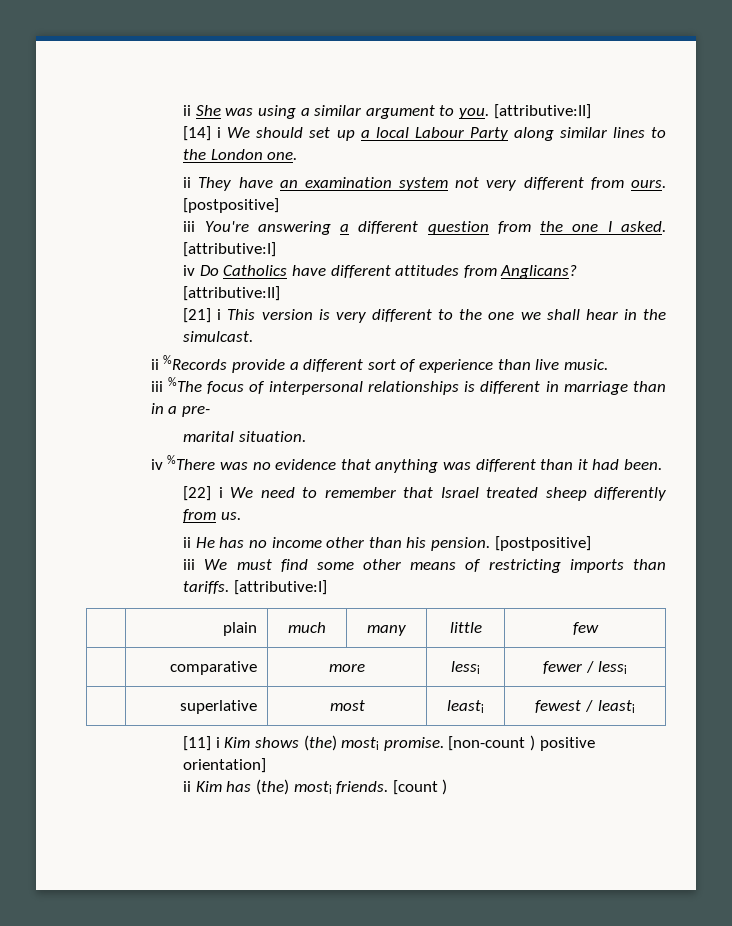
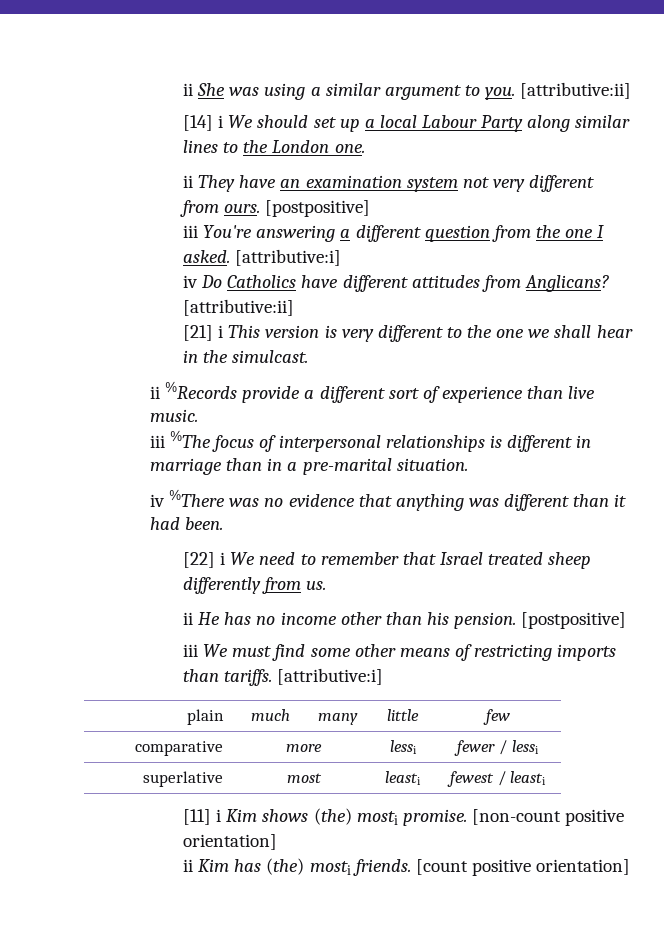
[493,104,591,119] [attributive:II] -> [520,82,632,99] [attributive:ii]
[183,242,277,257] [attributive:I] -> [235,249,342,266] [attributive:i]
[183,286,281,301] [attributive:II] -> [183,299,295,316] [attributive:ii]
[182,405,211,417] [183,431,235,442] pre- // marital -> [302,458,392,475] pre-marital
[233,580,327,595] [attributive:I] -> [277,668,384,685] [attributive:i]
[529,735,535,751] ) -> (561, 817) none
[442,779,448,795] ) -> [471,859,631,876] positive orientation]

